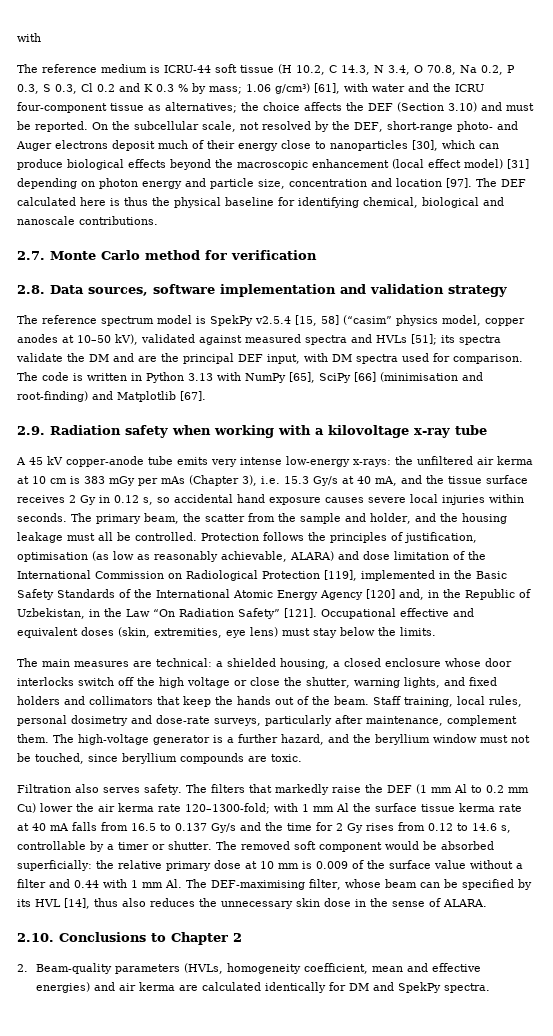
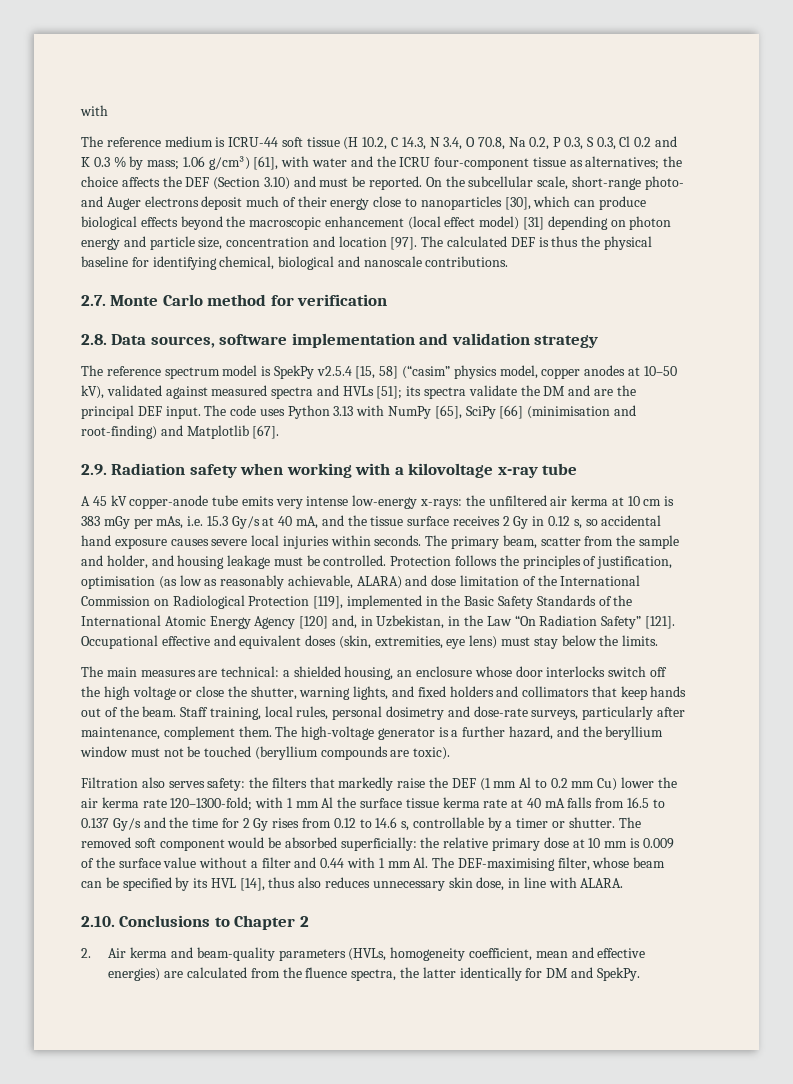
[240,121,383,132] not resolved by the DEF, -> (569, 183) none
[501,179,526,187] [17,197,106,206] DEF calculated here -> [447,236,535,247] calculated DEF
[267,353,523,364] [17,372,142,381] input, with DM spectra used for comparison. The code is written in -> [165,405,285,419] input. The code uses
[161,475,257,486] mAs (Chapter 3), -> [156,516,184,529] mAs,
[183,513,201,522] the -> (537, 542) none
[439,513,458,522] the -> (174, 560) none
[98,532,113,541] all -> (303, 561) none
[443,589,531,600] the Republic of -> (373, 621) none
[333,658,381,667] a closed -> [397,670,413,677] an
[215,696,233,705] the -> (647, 693) none
[35,753,177,764] touched, since beryllium -> [204,746,318,760] touched (beryllium
[271,754,302,762] toxic. -> [413,747,451,760] toxic).
[144,784,207,795] safety. The -> [207,777,269,791] safety: the
[199,898,217,907] the -> (371, 882) none
[324,898,441,907] dose in the sense of -> [476,877,577,891] dose, in line with
[36,963,113,974] Beam-quality -> [108,947,275,961] Air kerma and beam-quality
[94,982,262,991] and air kerma are calculated -> [164,967,456,981] are calculated from the fluence spectra, the latter
[398,982,491,993] SpekPy spectra. -> [596,967,640,981] SpekPy.

